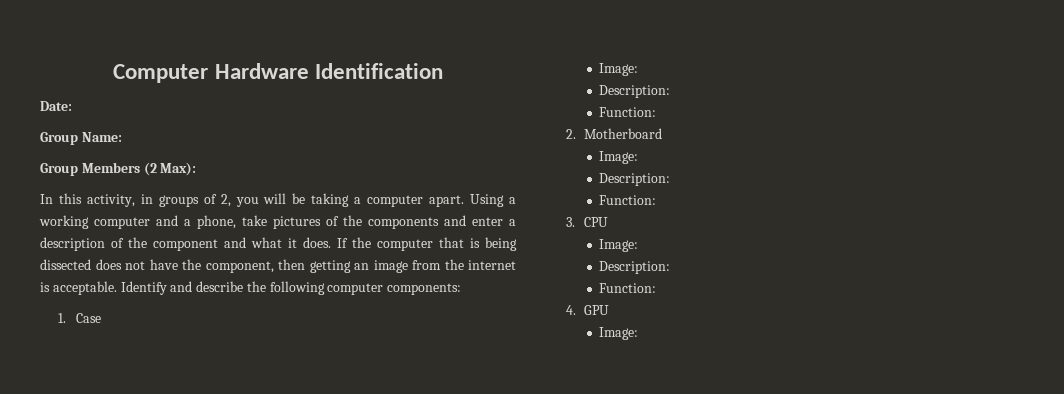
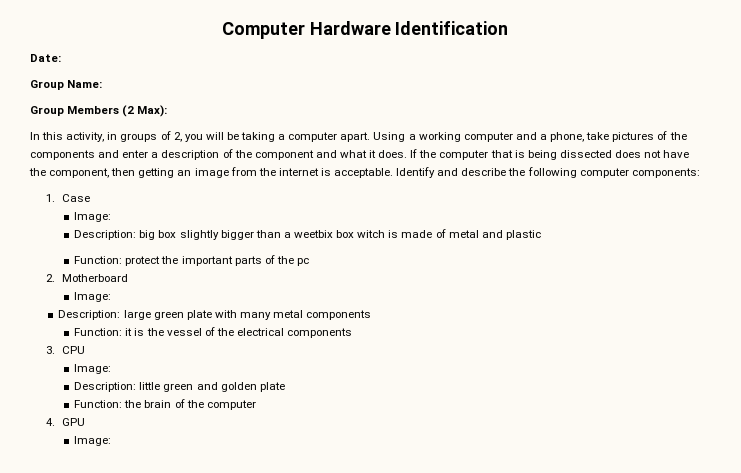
[599,107,657,117] [565,128,662,139] [599,151,639,164] [599,173,671,186] [599,195,657,205] [565,217,608,227] [599,239,639,252] [599,261,671,274] [599,283,657,293] // Function: // 2. Motherboard // Image: // Description: // Function: // 3. CPU // Image: // Description: // Function: -> [139,229,541,240] [74,255,309,266] [45,274,128,282] [74,292,112,302] [58,310,372,320] [74,327,353,338] [45,346,85,354] [74,364,112,374] [74,382,285,392] [74,399,256,410] big box slightly bigger than a weetbix box witch is made of metal and plastic // Function: protect the important parts of the pc // 2. Motherboard // Image: // Description: large green plate with many metal components // Function: it is the vessel of the electrical components // 3. CPU // Image: // Description: little green and golden plate // Function: the brain of the computer

